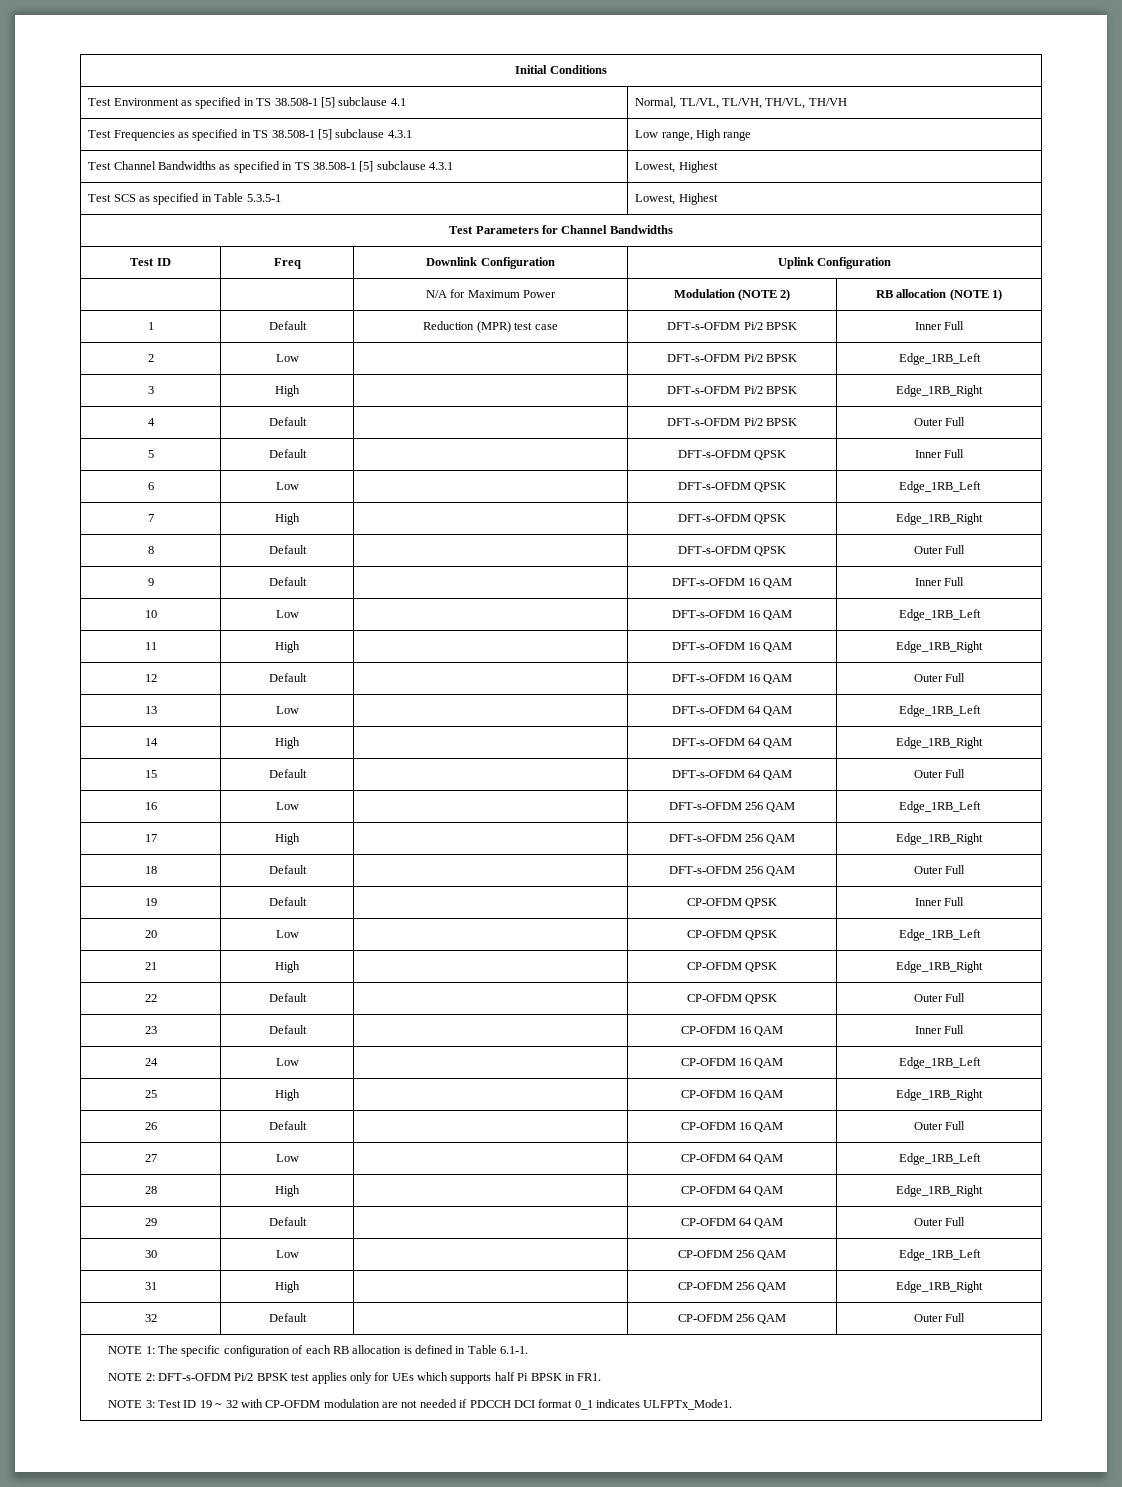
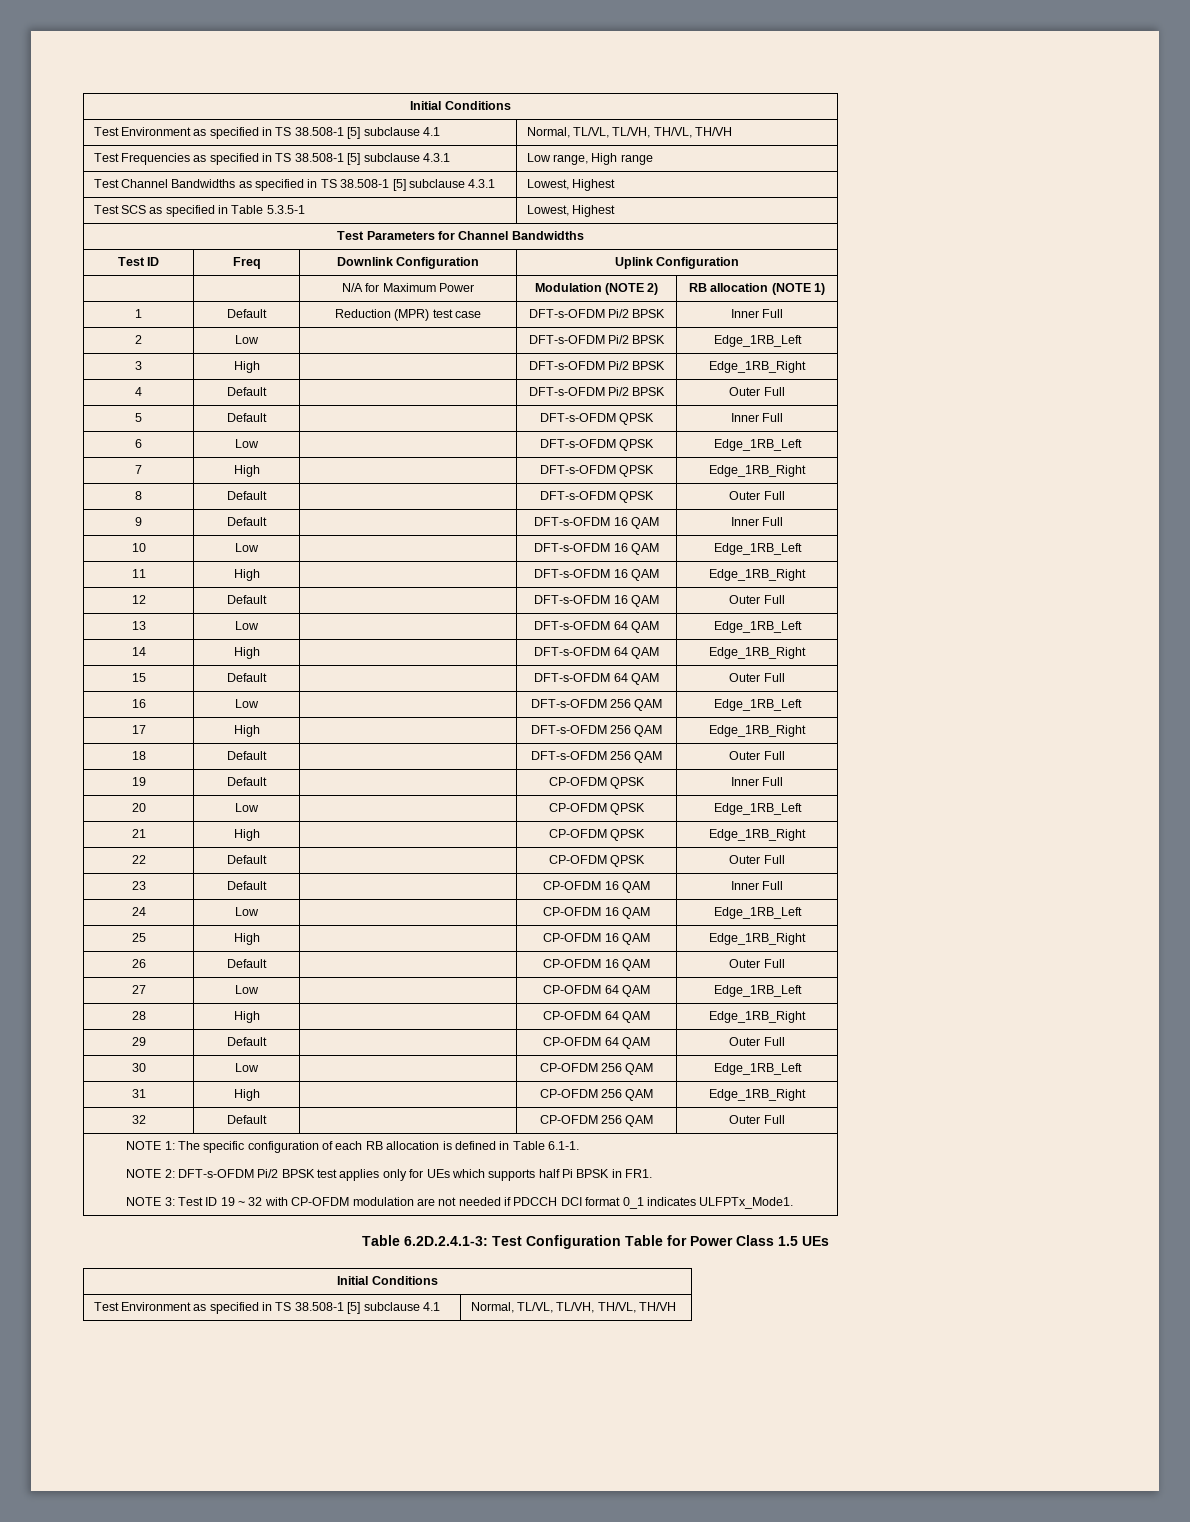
(733, 1404) none -> [361,1235,829,1249] [337,1276,438,1285] [93,1302,440,1314] [470,1302,676,1313] // Table 6.2D.2.4.1-3: Test Configuration Table for Power Class 1.5 UEs // Initial Conditions // Test Environment as specified in TS 38.508-1 [5] subclause 4.1 | Normal, TL/VL, TL/VH, TH/VL, TH/VH

